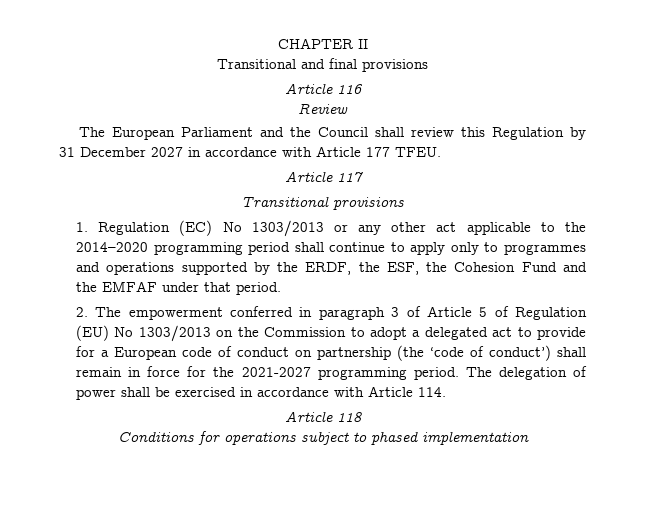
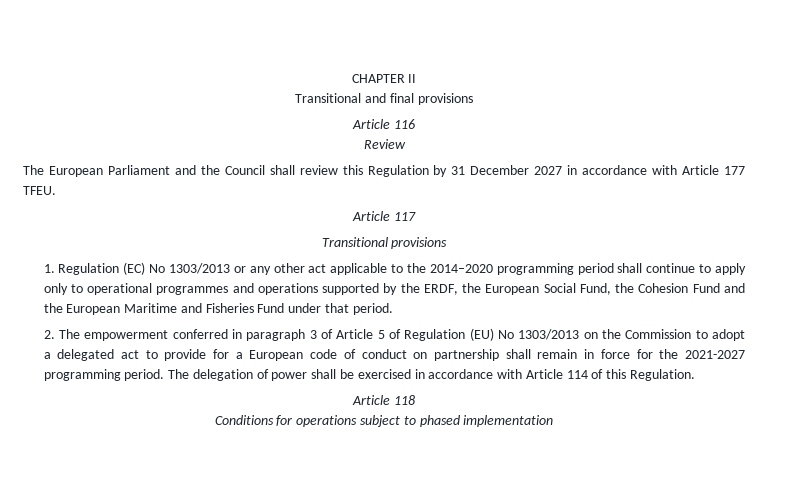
(499, 247) none -> [87,283,153,295] operational
[386,262,419,275] ESF, -> [485,283,611,295] European Social Fund,
[102,281,158,292] EMFAF -> [66,303,285,315] European Maritime and Fisheries Fund
[397,345,552,361] (the ‘code of conduct’) -> (500, 355) none
[418,387,447,397] 114. -> [566,369,695,381] 114 of this Regulation.

